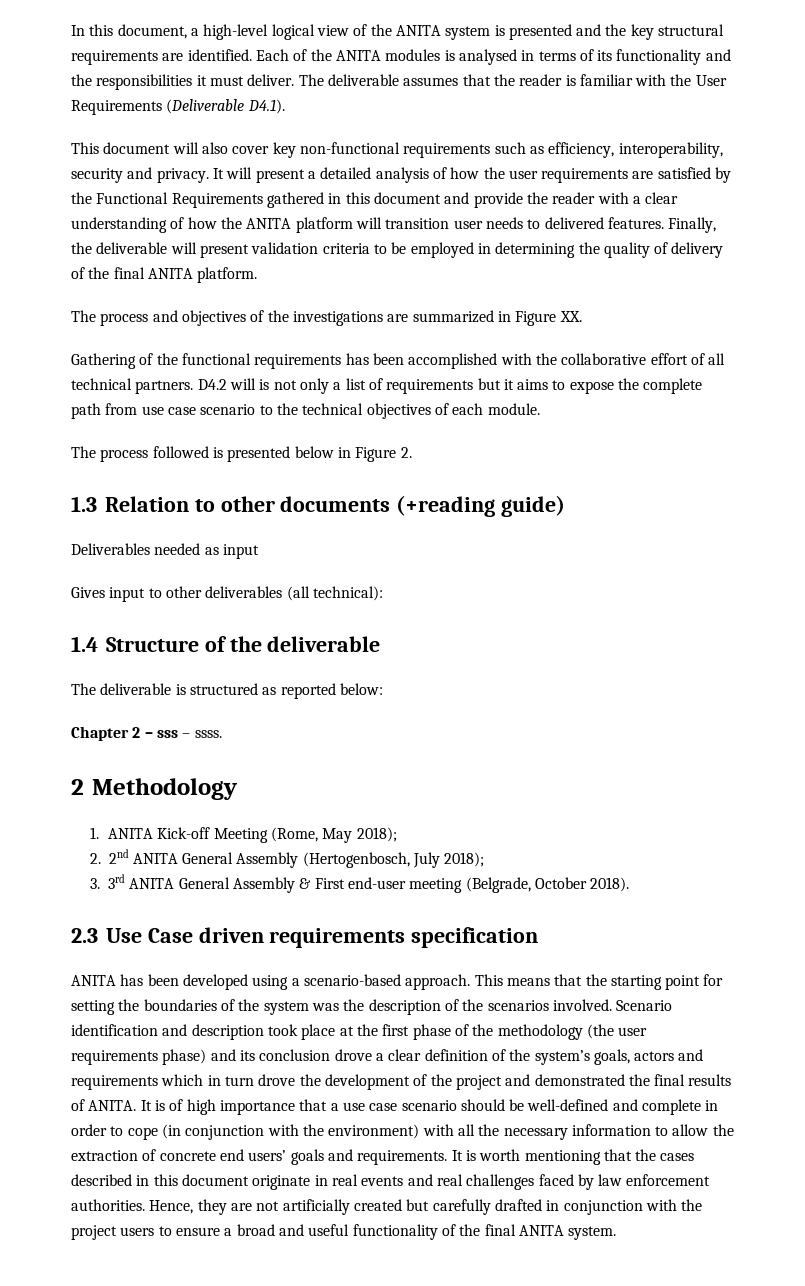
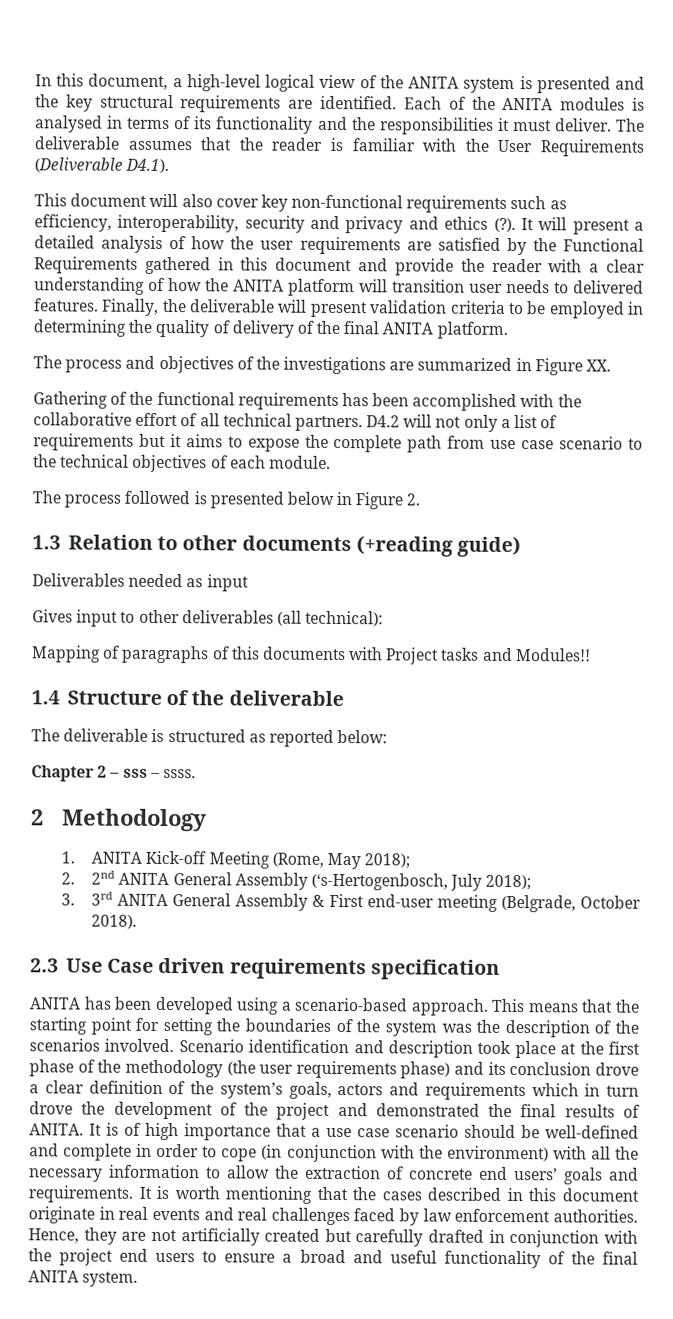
[156,168,209,183] privacy. -> [345,216,516,234] privacy and ethics (?).
[259,379,270,390] is -> (433, 421) none
(383, 593) none -> [31,645,591,665] // Mapping of paragraphs of this documents with Project tasks and Modules!!
[302,852,410,868] (Hertogenbosch, -> [310,872,448,891] (‘s-Hertogenbosch,
(117, 1232) none -> [119,1248,149,1262] end

